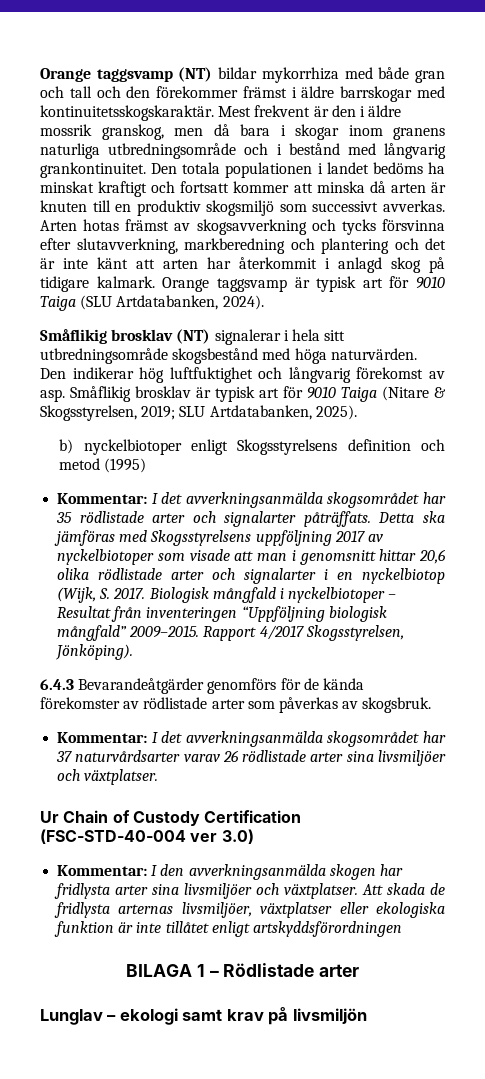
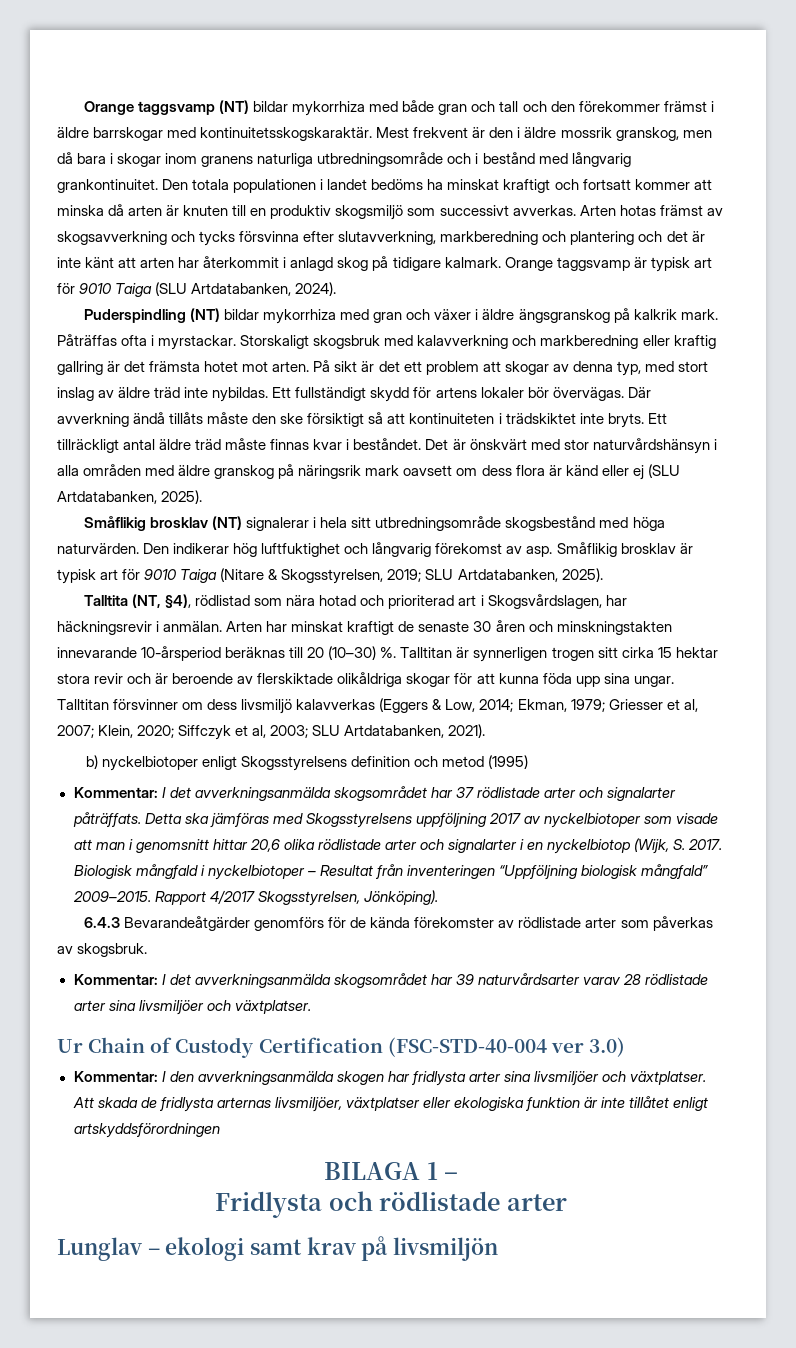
(264, 302) none -> [84,308,718,324] [57,334,716,350] [57,360,708,376] [57,387,651,402] [57,412,667,428] [57,438,717,454] [57,464,680,480] [57,490,203,504] // Puderspindling (NT) bildar mykorrhiza med gran och växer i äldre ängsgranskog på kalkrik mark. Påträffas ofta i myrstackar. Storskaligt skogsbruk med kalavverkning och markberedning eller kraftig gallring är det främsta hotet mot arten. På sikt är det ett problem att skogar av denna typ, med stort inslag av äldre träd inte nybildas. Ett fullständigt skydd för artens lokaler bör övervägas. Där avverkning ändå tillåts måste den ske försiktigt så att kontinuiteten i trädskiktet inte bryts. Ett tillräckligt antal äldre träd måste finnas kvar i beståndet. Det är önskvärt med stor naturvårdshänsyn i alla områden med äldre granskog på näringsrik mark oavsett om dess flora är känd eller ej (SLU Artdatabanken, 2025).
(357, 412) none -> [84,594,627,609] [57,620,672,635] [57,646,718,662] [57,672,674,687] [57,698,698,714] [57,724,486,740] // Talltita (NT, §4), rödlistad som nära hotad och prioriterad art i Skogsvårdslagen, har häckningsrevir i anmälan. Arten har minskat kraftigt de senaste 30 åren och minskningstakten innevarande 10-årsperiod beräknas till 20 (10–30) %. Talltitan är synnerligen trogen sitt cirka 15 hektar stora revir och är beroende av flerskiktade olikåldriga skogar för att kunna föda upp sina ungar. Talltitan försvinner om dess livsmiljö kalavverkas (Eggers & Low, 2014; Ekman, 1979; Griesser et al, 2007; Klein, 2020; Siffczyk et al, 2003; SLU Artdatabanken, 2021).
[56,512,73,523] 35 -> [455,787,474,798] 37
[56,751,73,762] 37 -> [455,974,474,985] 39
[222,750,239,762] 26 -> [622,974,641,985] 28
[223,963,315,977] Rödlistade -> [215,1191,501,1218] // Fridlysta och rödlistade

